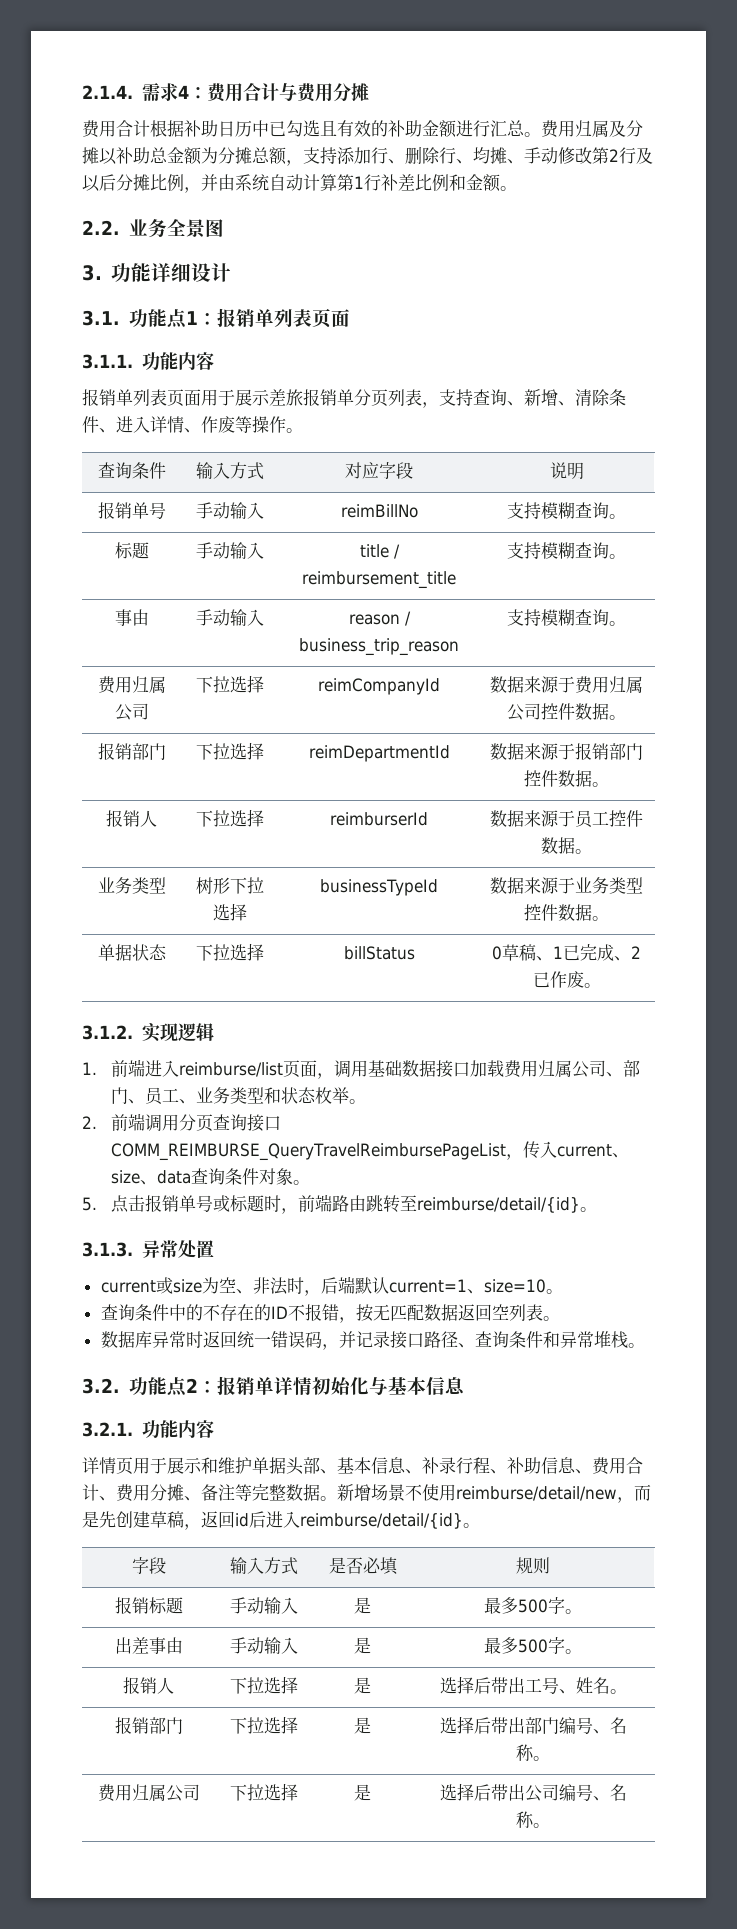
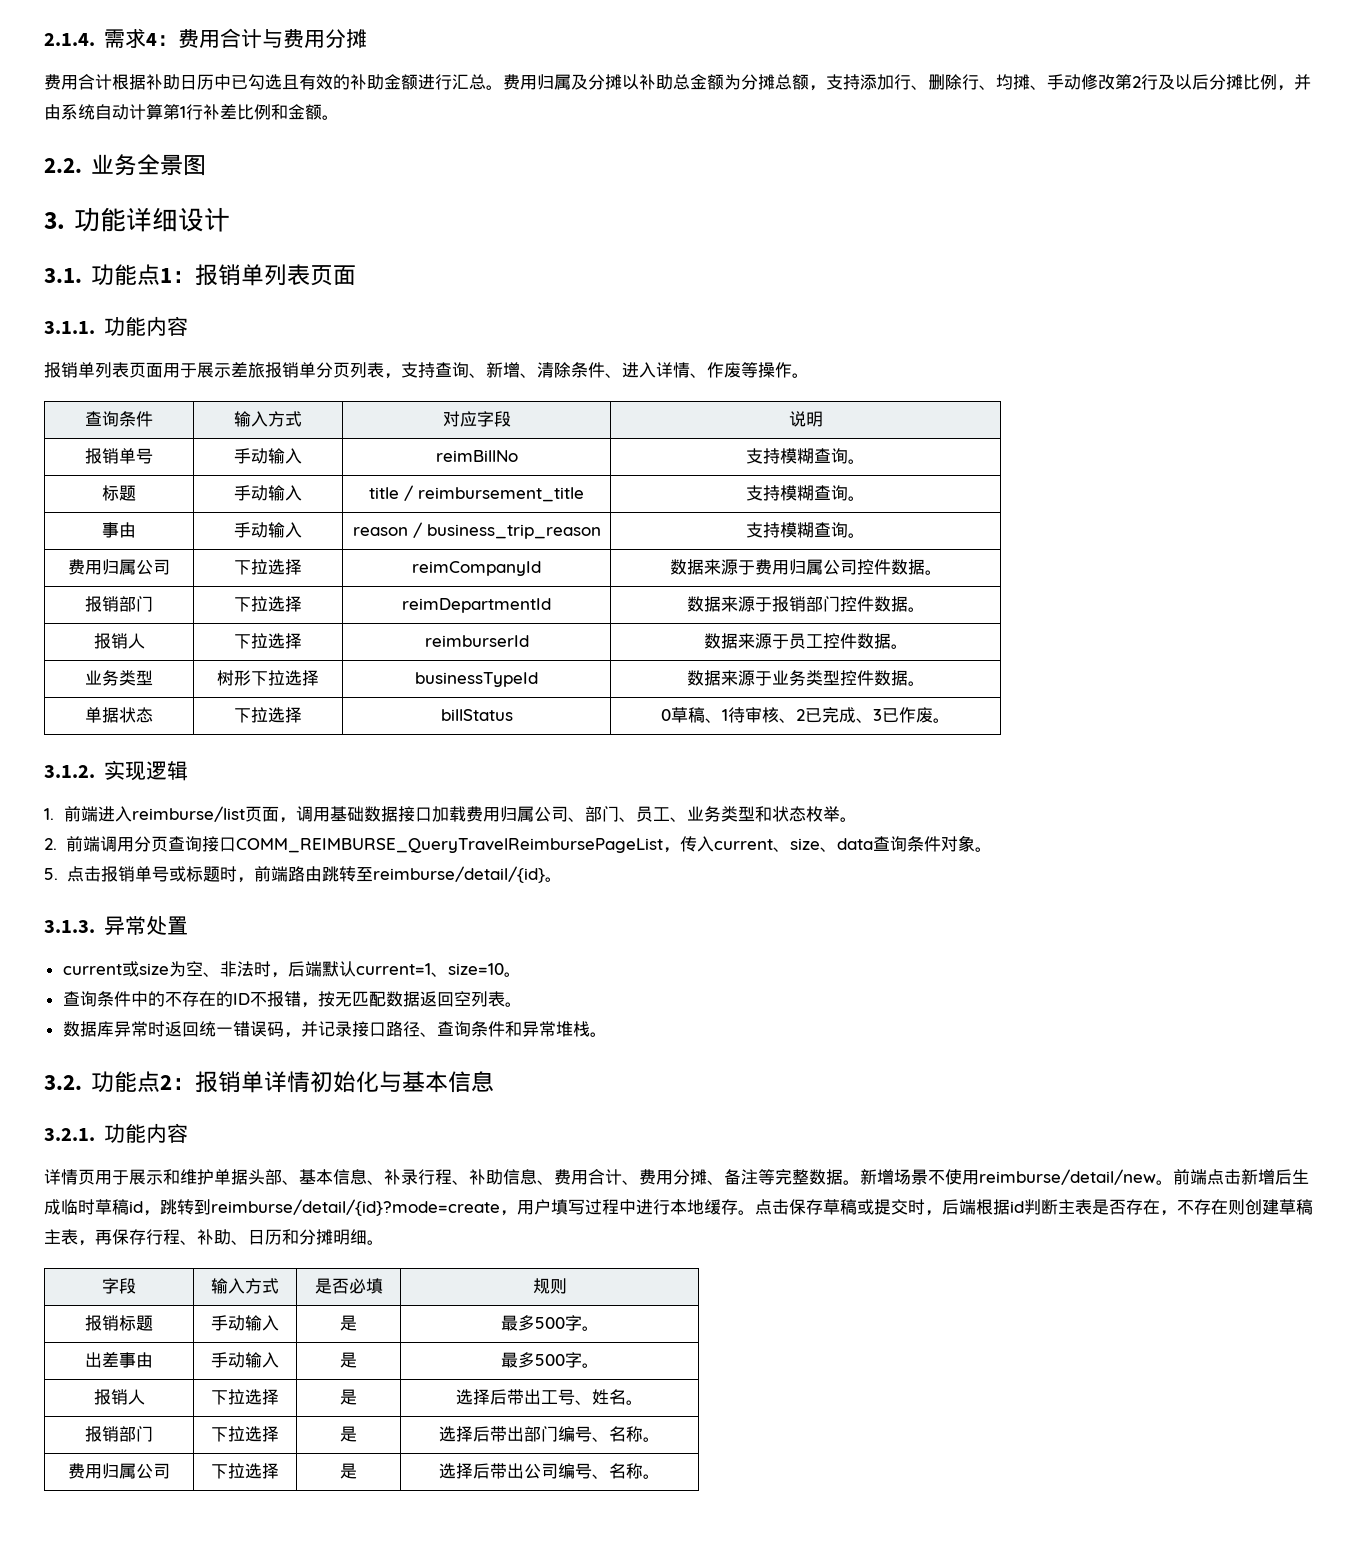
(563, 952) none -> [728,707,805,723] 待审核、2
[631,946,641,959] 2 -> [873,709,882,721] 3
[617,1484,651,1503] [82,1511,463,1530] ，而是先创建草稿，返回id后进入reimburse/detail/{id} -> [1156,1169,1309,1185] [44,1199,1313,1216] [44,1229,367,1246] 。前端点击新增后生成临时草稿id，跳转到reimburse/detail/{id}?mode=create，用户填写过程中进行本地缓存。点击保存草稿或提交时，后端根据id判断主表是否存在，不存在则创建草稿主表，再保存行程、补助、日历和分摊明细

